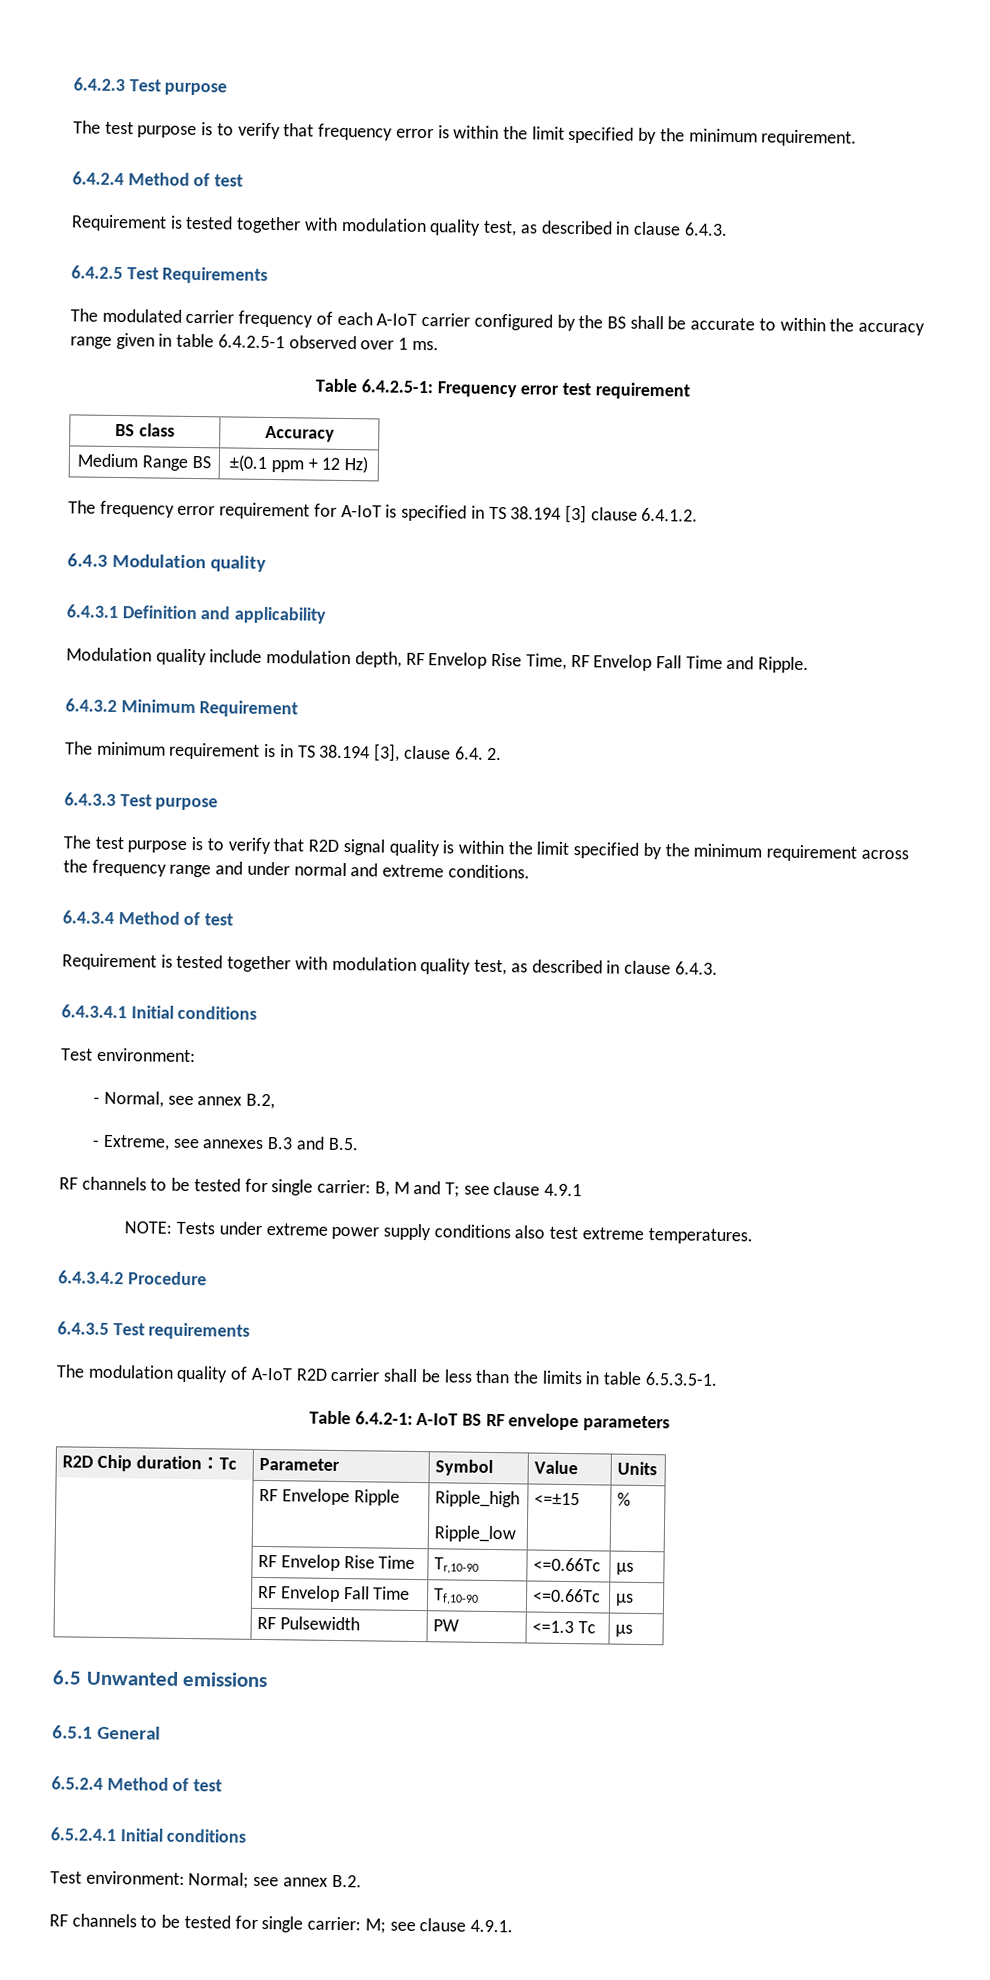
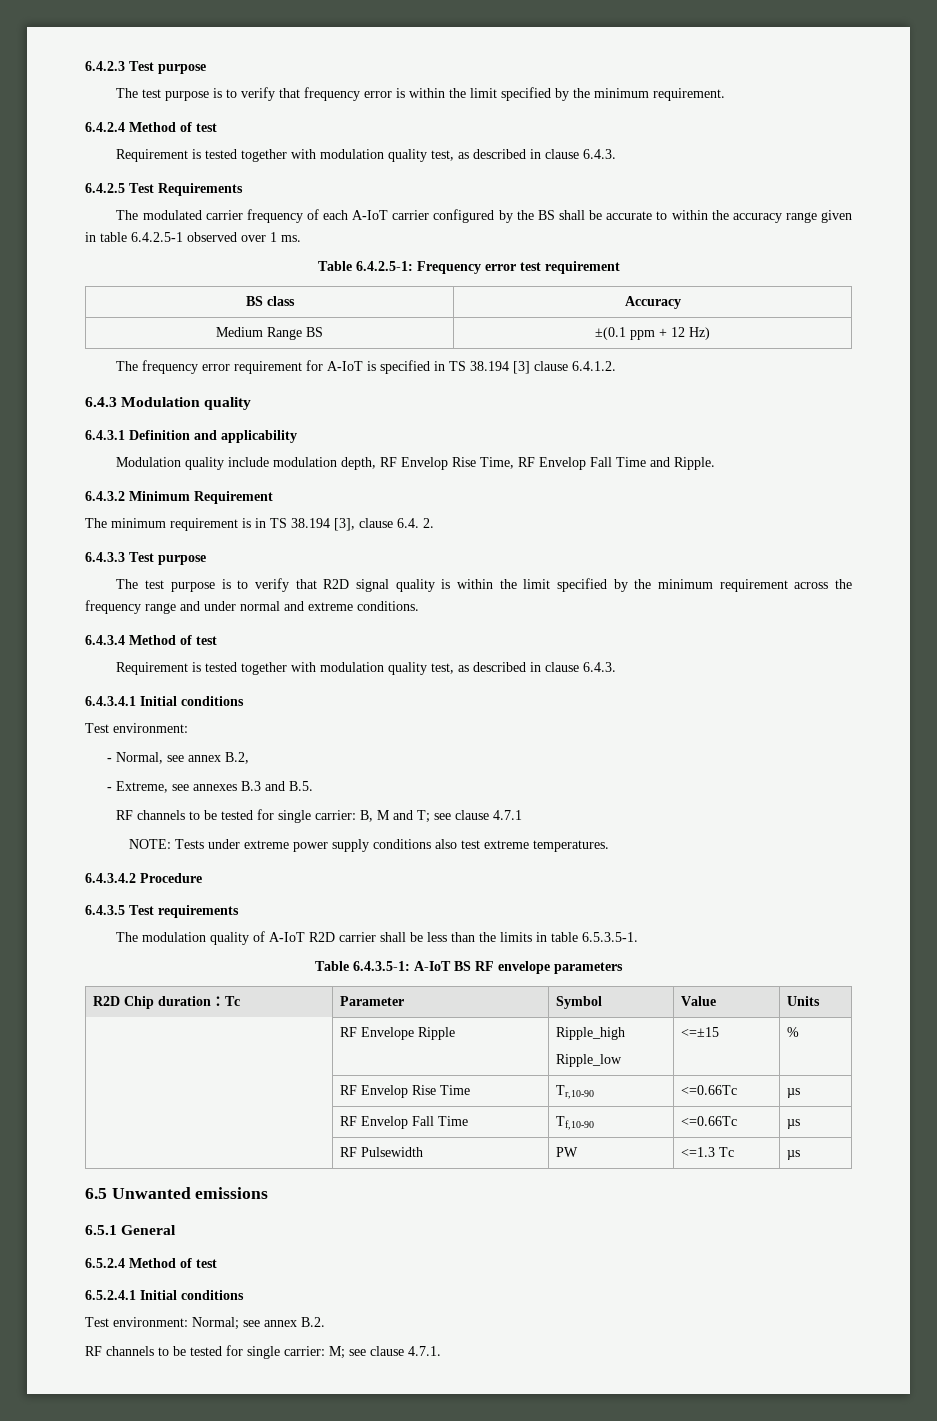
[544,1183,583,1197] 4.9.1 -> [493,810,523,820] 4.7.1
[354,1411,413,1425] 6.4.2-1: -> [353,961,410,971] 6.4.3.5-1:
[469,1919,513,1933] 4.9.1. -> [408,1346,441,1356] 4.7.1.

